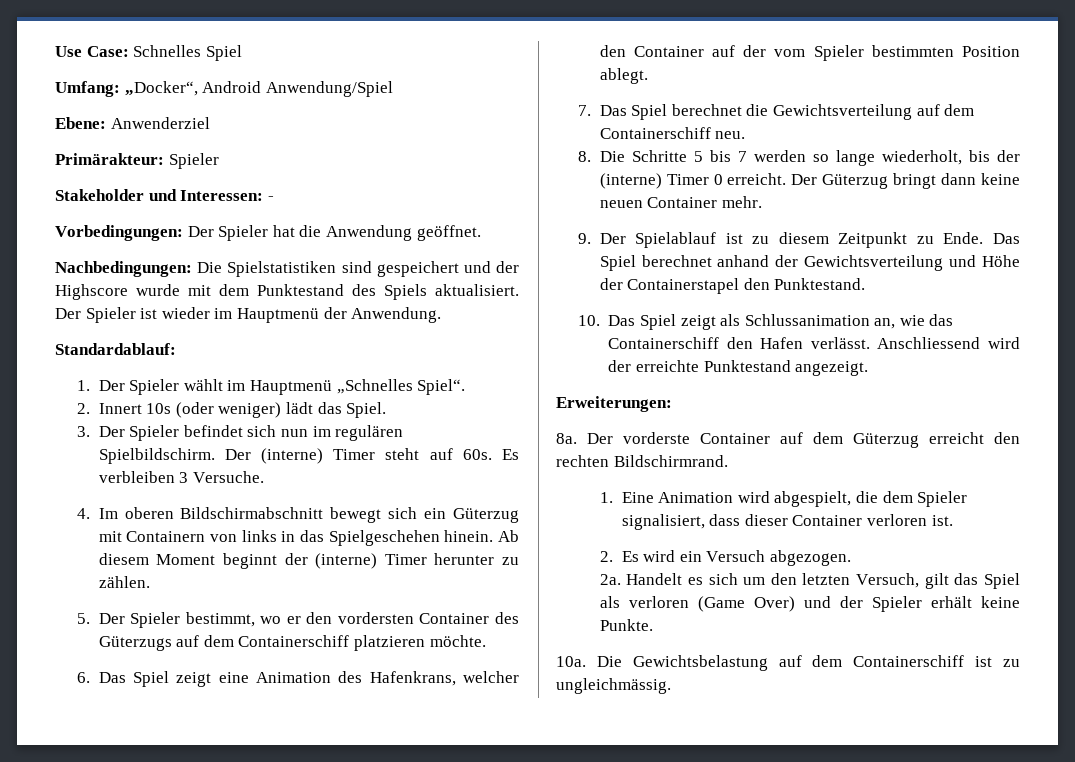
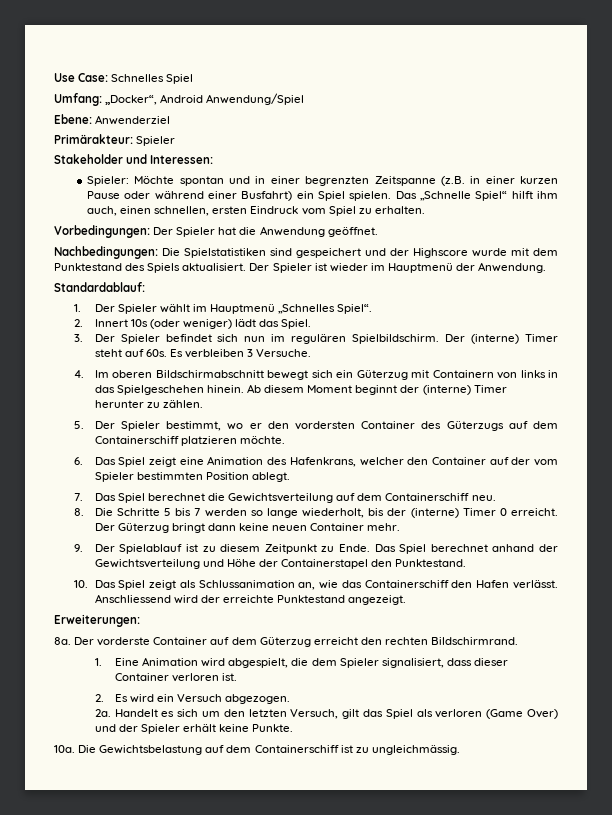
[267,196,274,201] - -> [87,176,558,186] [87,191,558,201] [87,206,425,216] // Spieler: Möchte spontan und in einer begrenzten Zeitspanne (z.B. in einer kurzen Pause oder während einer Busfahrt) ein Spiel spielen. Das „Schnelle Spiel“ hilft ihm auch, einen schnellen, ersten Eindruck vom Spiel zu erhalten.

